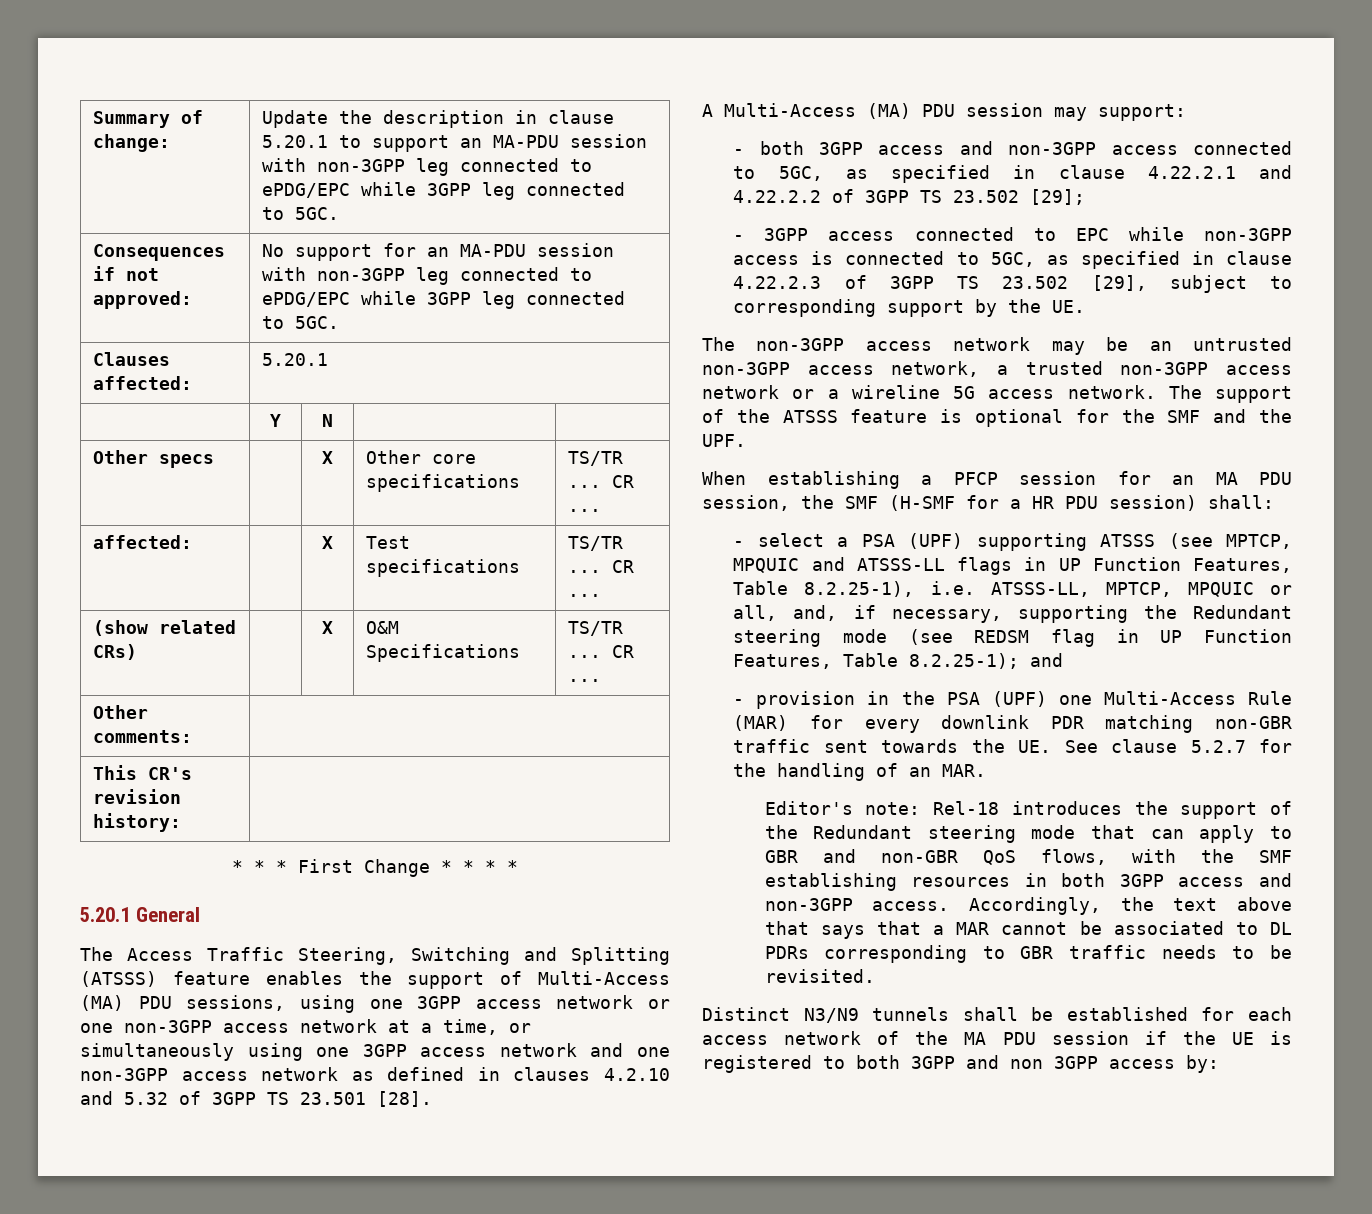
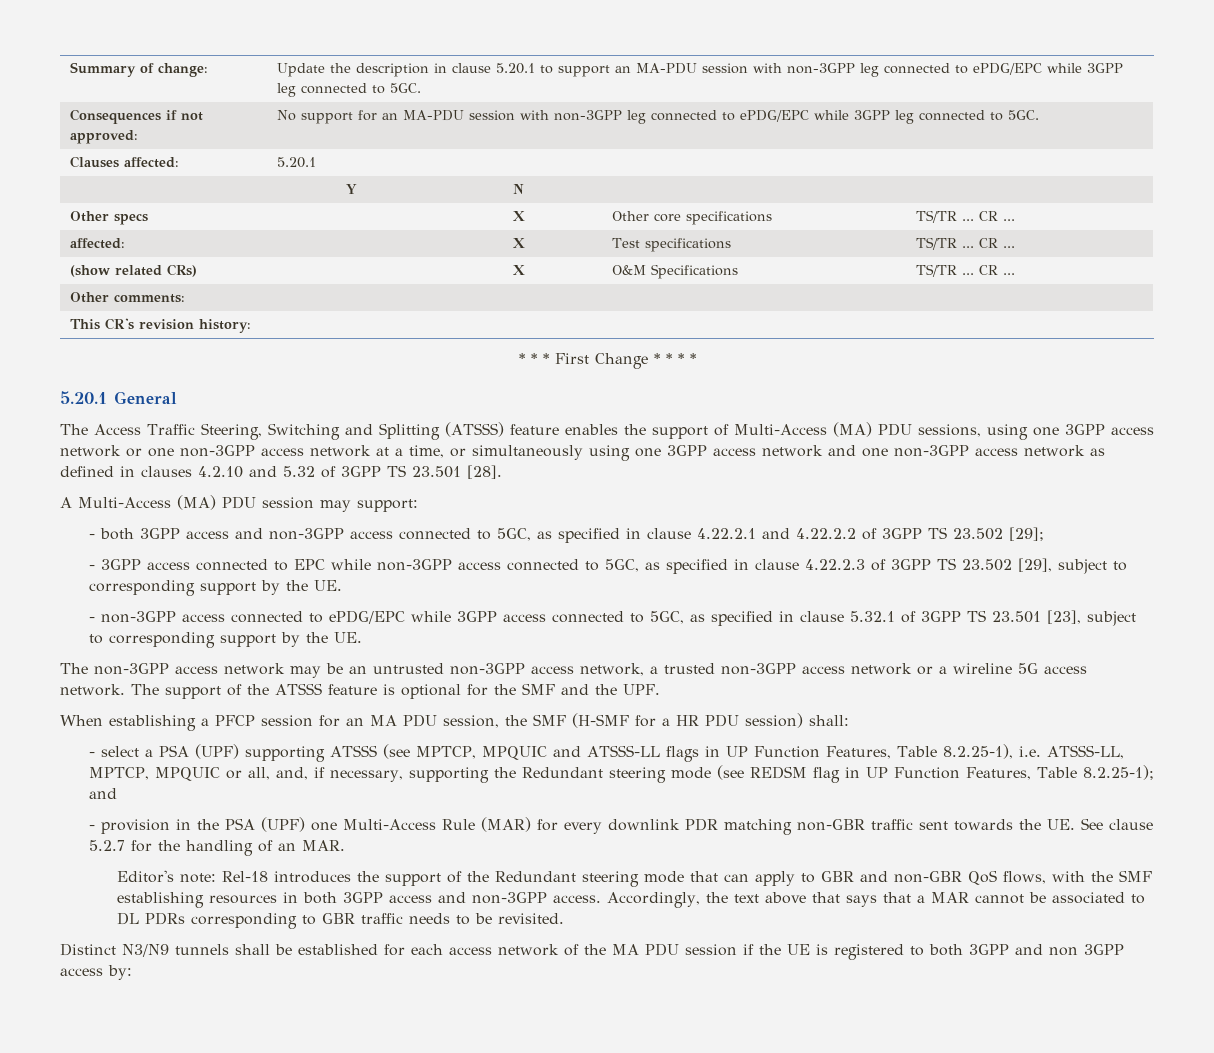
[811,251,834,265] is -> (501, 566) none
(1086, 306) none -> [88,610,1136,626] [88,632,362,648] // - non-3GPP access connected to ePDG/EPC while 3GPP access connected to 5GC, as specified in clause 5.32.1 of 3GPP TS 23.501 [23], subject to corresponding support by the UE.

